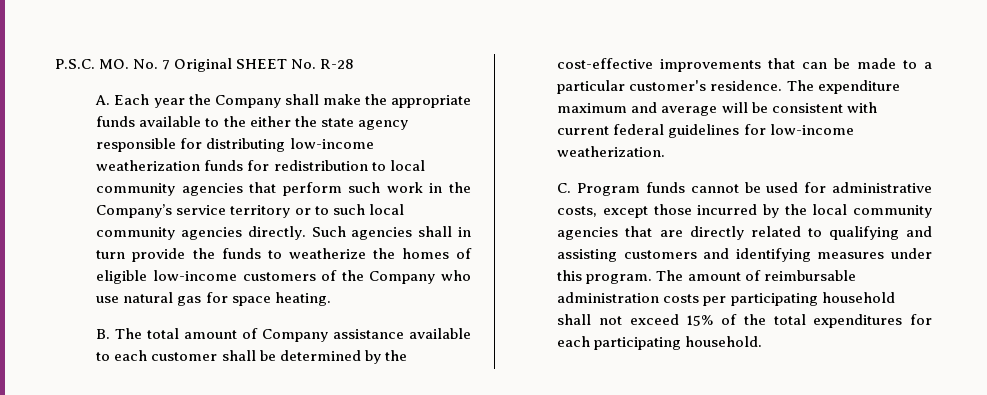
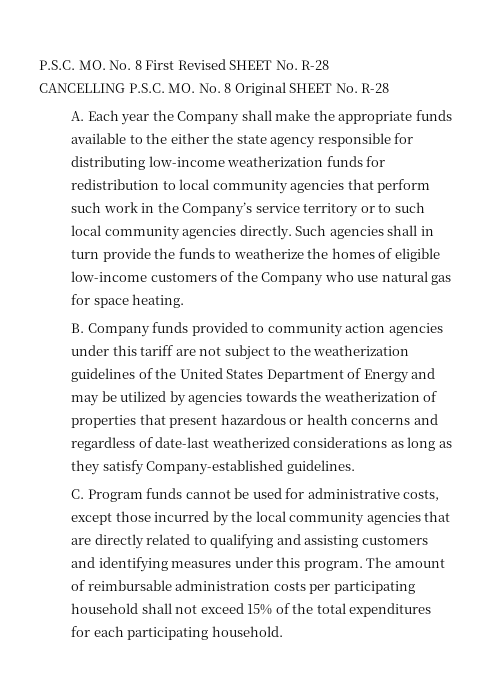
[55,59,171,70] P.S.C. MO. No. 7 -> [39,59,330,70] [39,83,232,93] P.S.C. MO. No. 8 First Revised SHEET No. R-28 // CANCELLING P.S.C. MO. No. 8
[115,328,472,342] [96,350,407,364] [557,58,932,72] [557,80,900,94] [557,102,877,116] [557,124,854,138] [557,146,666,157] The total amount of Company assistance available to each customer shall be determined by the cost-effective improvements that can be made to a particular customer's residence. The expenditure maximum and average will be consistent with current federal guidelines for low-income weatherization. -> [87,322,443,337] [71,345,410,360] [71,368,436,383] [71,391,438,406] [71,414,438,428] [71,437,452,451] [71,460,355,475] Company funds provided to community action agencies under this tariff are not subject to the weatherization guidelines of the United States Department of Energy and may be utilized by agencies towards the weatherization of properties that present hazardous or health concerns and regardless of date-last weatherized considerations as long as they satisfy Company-established guidelines.

